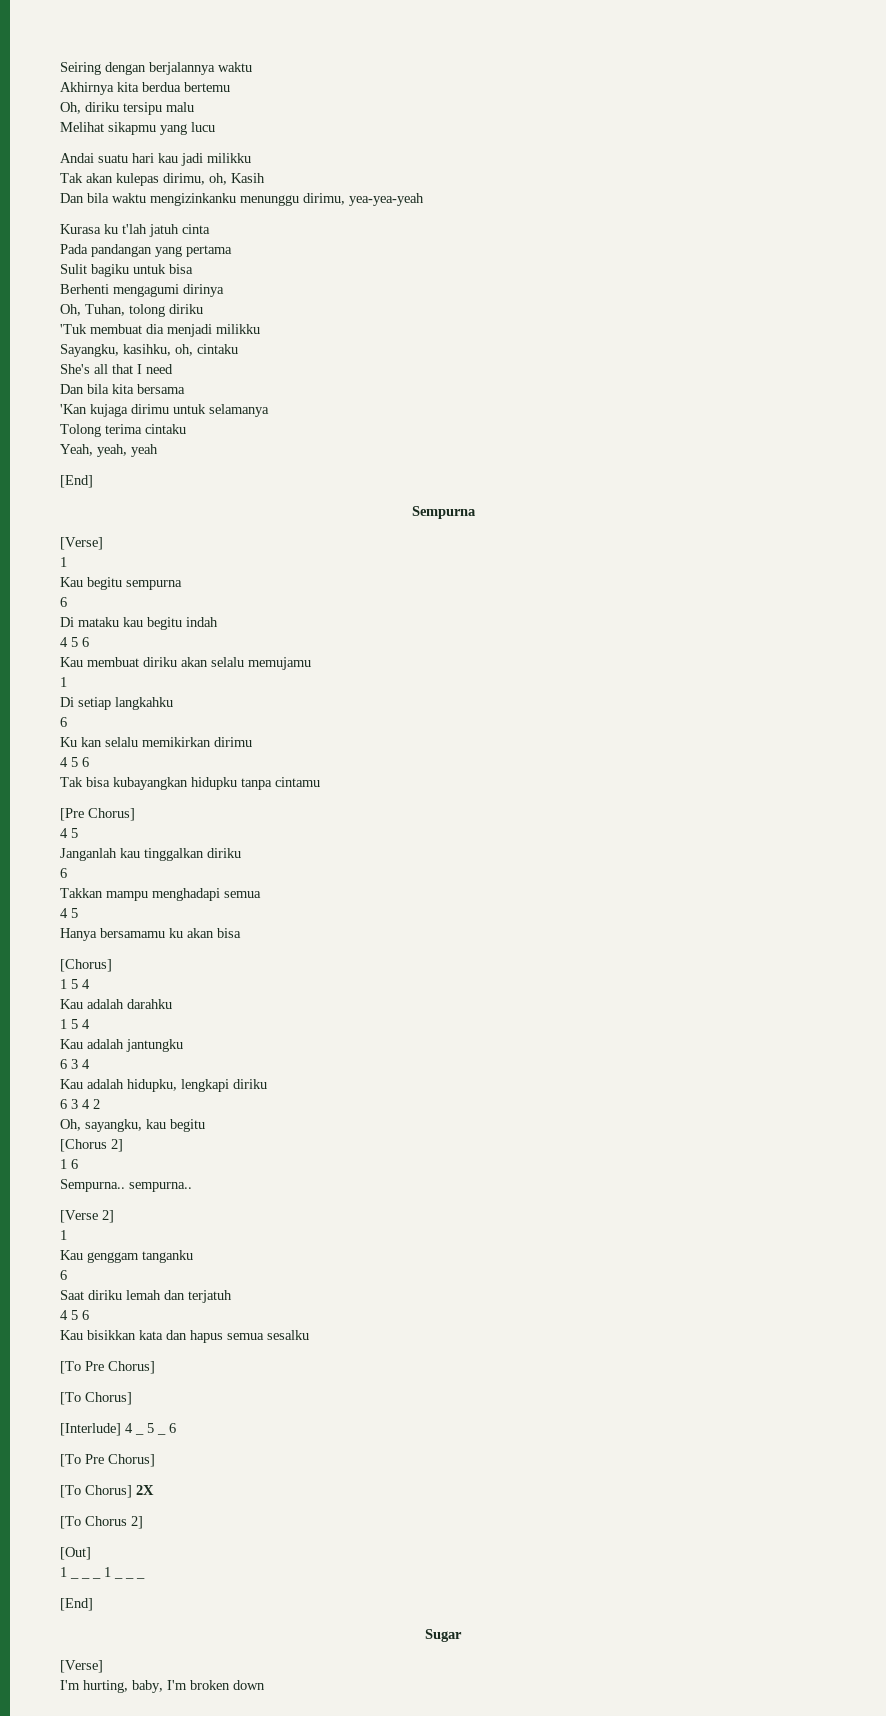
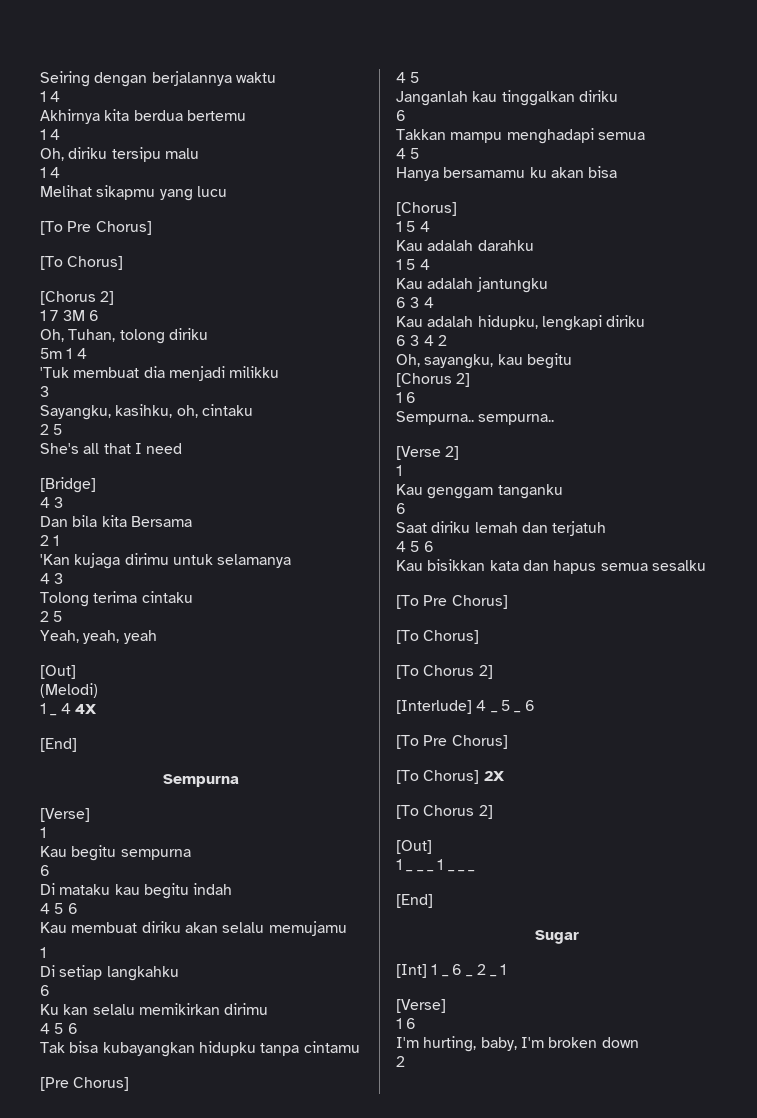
(252, 67) none -> [40,91,61,102] // 1 4
(230, 87) none -> [40,129,61,140] // 1 4
(194, 107) none -> [40,167,61,178] // 1 4
[60,153,251,166] [60,173,265,186] [60,193,424,206] [60,224,210,237] [60,244,232,257] [60,264,193,277] [60,284,224,297] Andai suatu hari kau jadi milikku // Tak akan kulepas dirimu, oh, Kasih // Dan bila waktu mengizinkanku menunggu dirimu, yea-yea-yeah // Kurasa ku t'lah jatuh cinta // Pada pandangan yang pertama // Sulit bagiku untuk bisa // Berhenti mengagumi dirinya -> [40,221,152,235] [40,256,124,270] [40,291,115,305] [40,310,99,321] [To Pre Chorus] // [To Chorus] // [Chorus 2] // 1 7 3M 6
(203, 309) none -> [40,348,87,359] // 5m 1 4
(260, 329) none -> [40,386,49,397] // 3
(238, 349) none -> [40,424,63,435] // 2 5
(173, 369) none -> [40,477,96,493] [40,497,64,508] // [Bridge] // 4 3
[137,384,185,394] bersama -> [130,516,192,527] [40,535,60,546] Bersama // 2 1
(269, 410) none -> [40,573,64,584] // 4 3
(186, 429) none -> [40,611,63,622] // 2 5
(158, 450) none -> [40,665,76,679] [40,683,98,698] [40,703,46,714] [50,714,58,716] [60,703,97,714] // [Out] // (Melodi) // 1 _ 4 4X
(132, 1398) none -> [396,665,493,679] // [To Chorus 2]
[60,1660,103,1673] // [Verse] -> [396,964,438,978] [441,975,449,977] [451,964,462,975] [466,975,474,977] [476,964,486,975] [489,975,497,977] [500,964,507,975] [396,999,446,1013] [396,1018,417,1029] // [Int] 1 _ 6 _ 2 _ 1 // [Verse] // 1 6
(265, 1685) none -> [396,1056,405,1067] // 2

